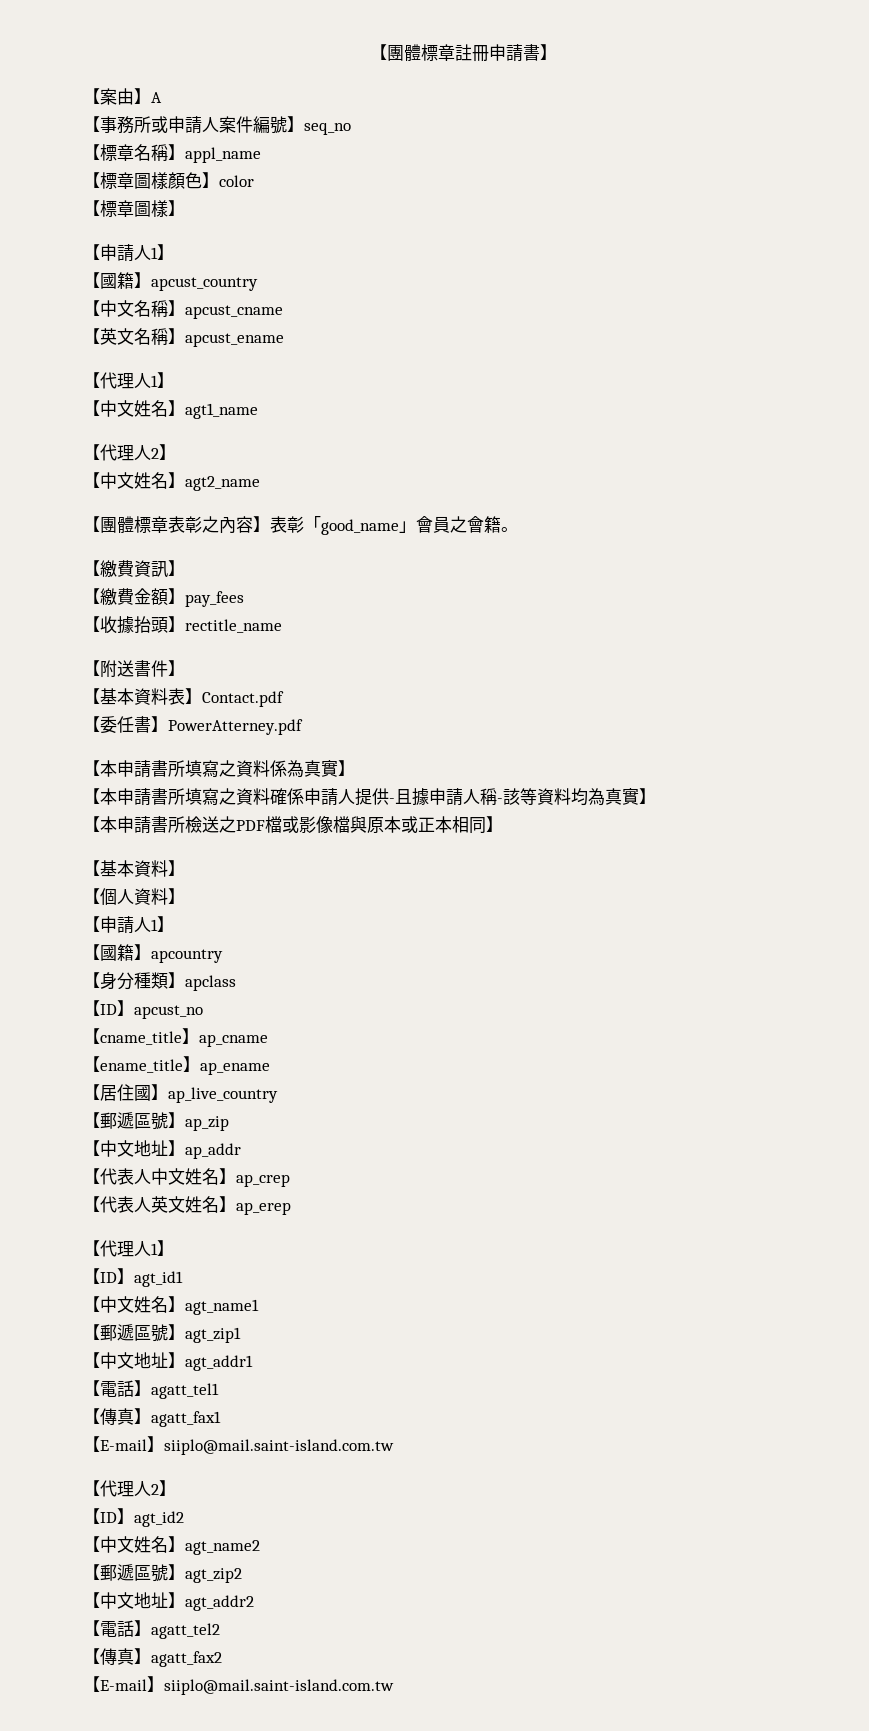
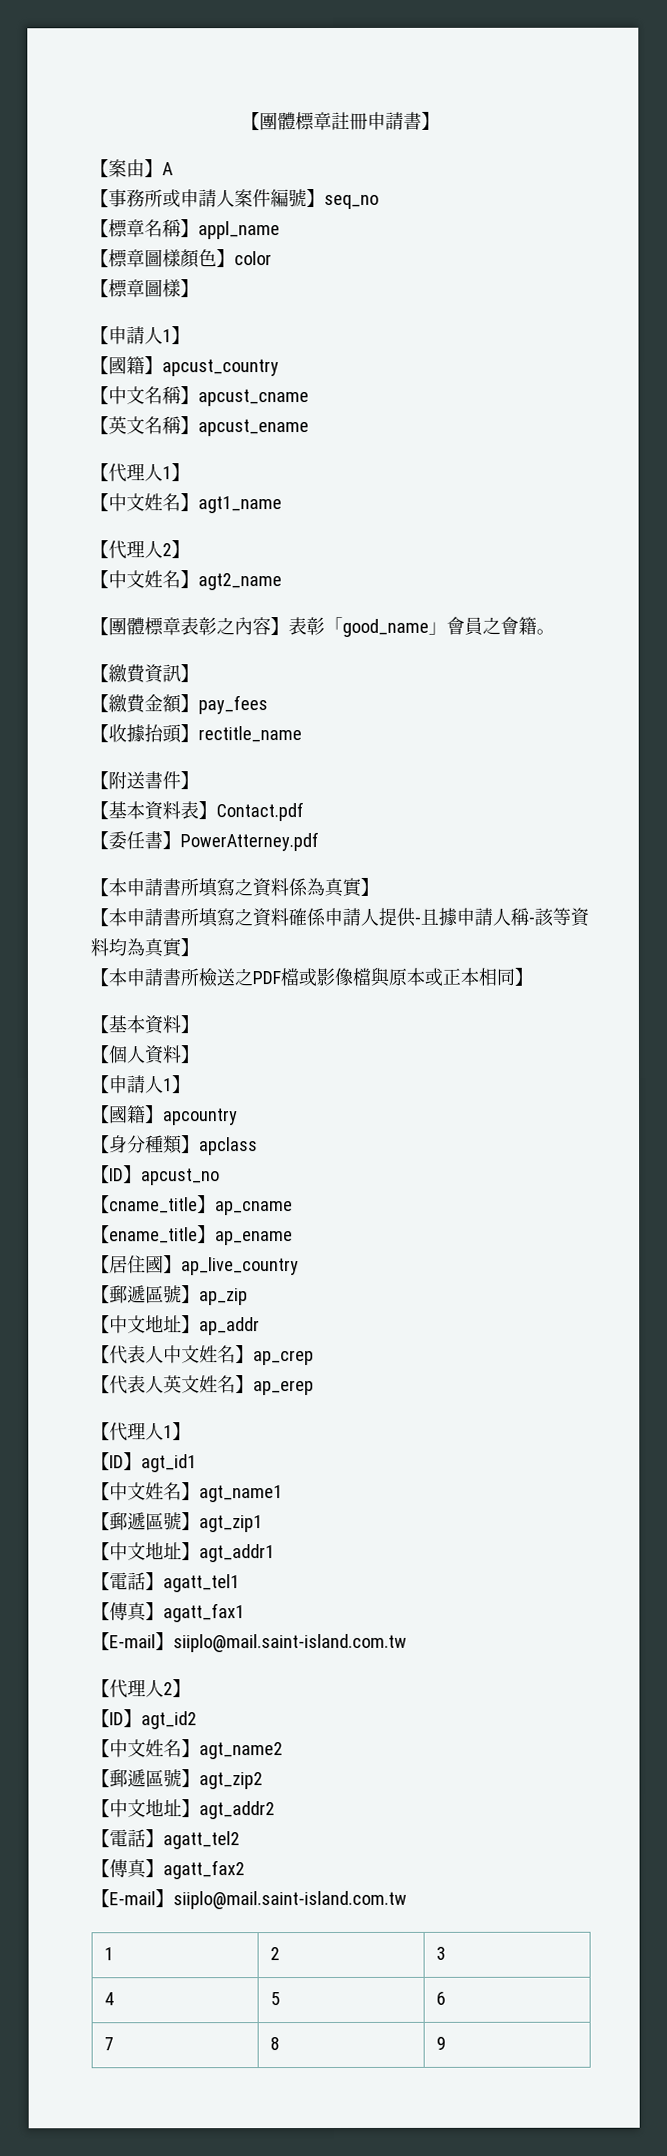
(394, 1687) none -> [103,1947,114,1961] [269,1947,280,1961] [435,1946,446,1960] [103,1992,114,2006] [269,1992,280,2006] [435,1991,446,2005] [103,2037,114,2051] [269,2037,280,2051] [435,2036,446,2050] // 1 | 2 | 3 // 4 | 5 | 6 // 7 | 8 | 9

